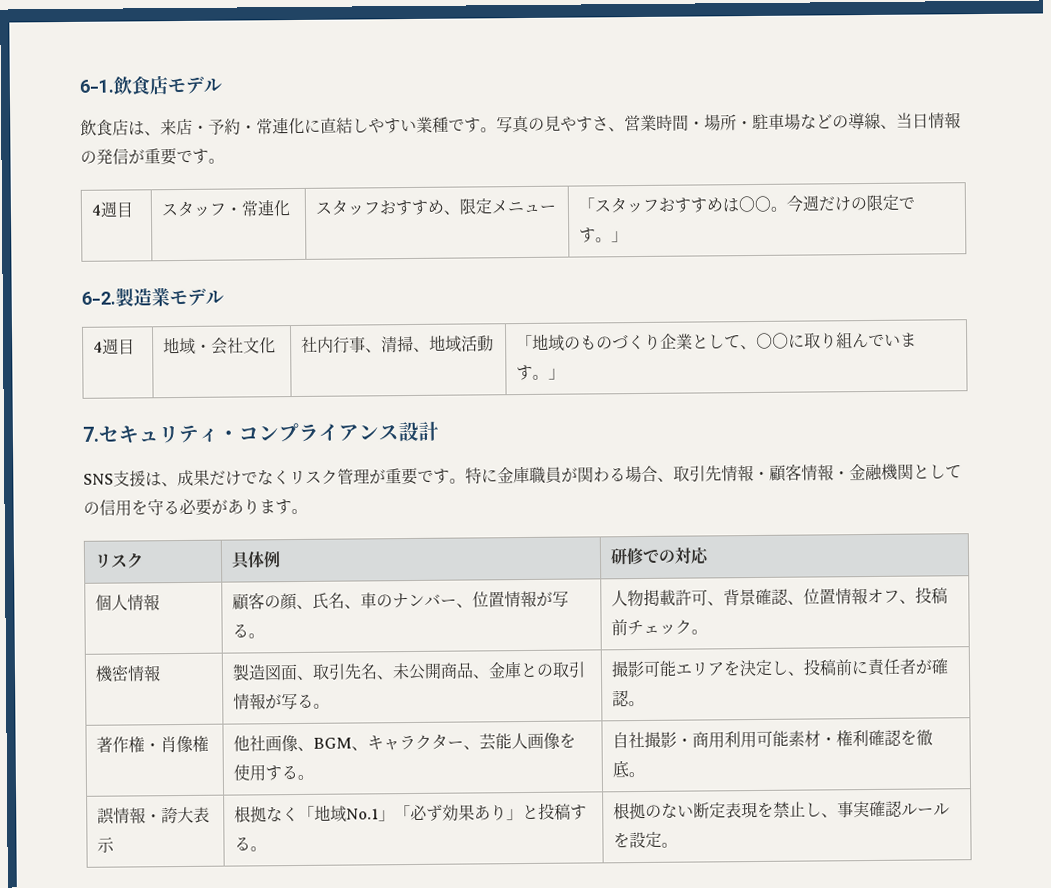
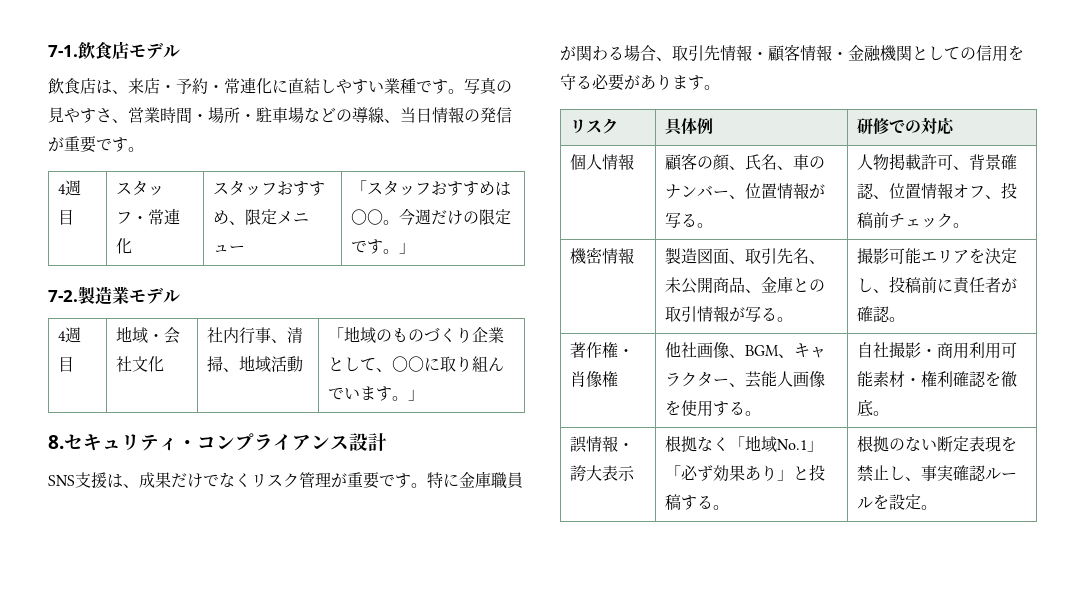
[79,79,114,93] 6-1. -> [48,45,78,57] 7-1.
[81,291,116,305] 6-2. -> [48,290,78,302] 7-2.
[82,426,99,442] 7. -> [48,435,64,449] 8.

